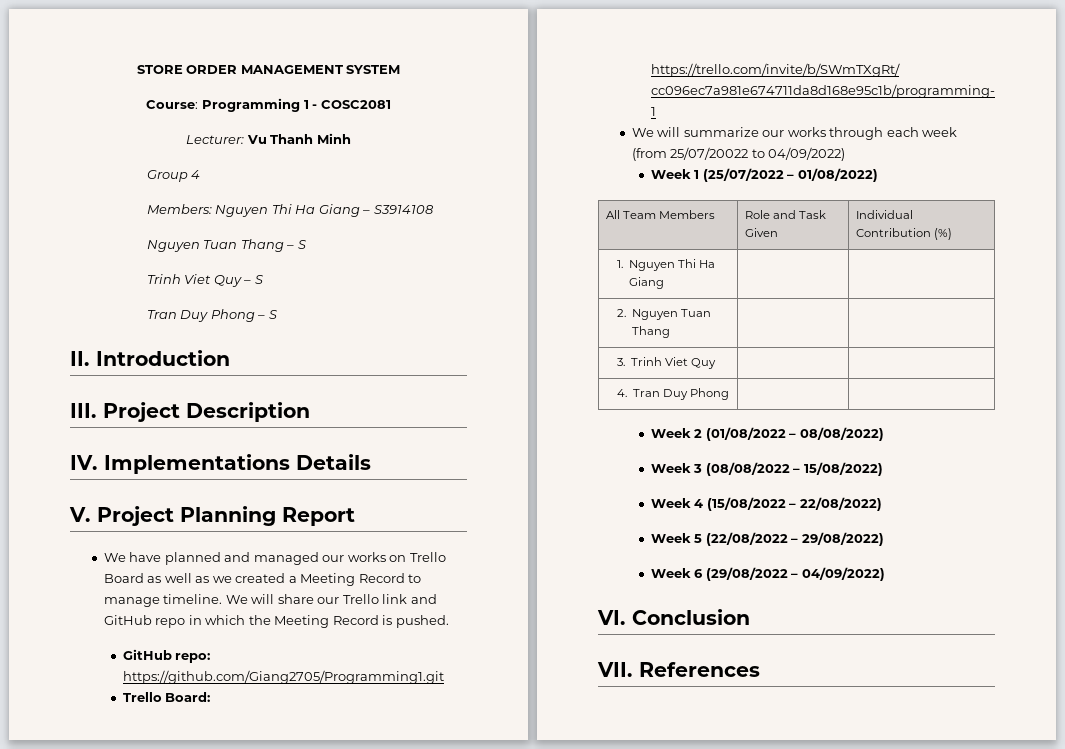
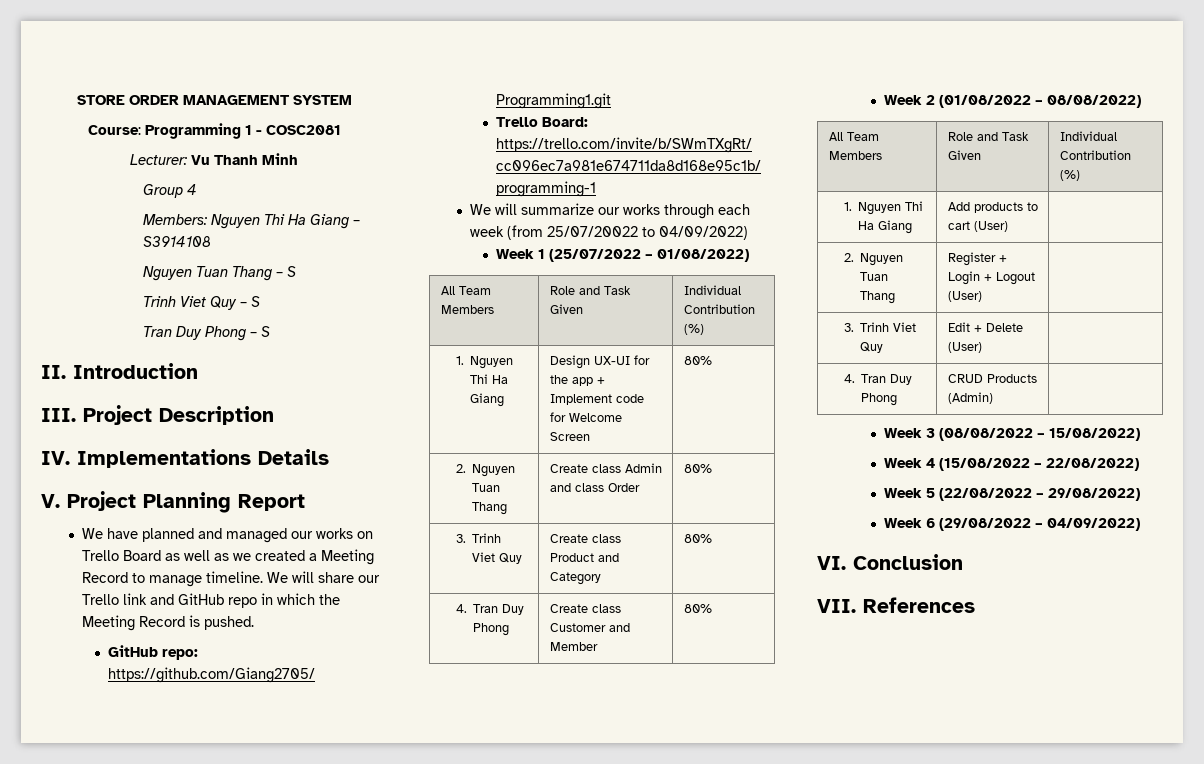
[617,309,712,320] [632,326,671,338] [617,357,717,369] [617,388,730,400] [650,427,884,441] | // 2. Nguyen Tuan Thang | | // 3. Trinh Viet Quy | | // 4. Tran Duy Phong | | // Week 2 (01/08/2022 – 08/08/2022) -> [549,355,650,369] [549,375,605,386] [549,394,644,405] [549,412,622,422] [549,432,590,441] [683,356,712,365] [455,464,516,477] [472,483,501,492] [472,502,508,515] [549,463,662,473] [549,483,640,492] [683,464,712,473] [455,533,502,543] [472,552,523,564] [549,534,621,543] [549,553,619,562] [549,572,601,585] [683,534,712,543] [455,604,525,615] [473,623,510,636] [549,604,621,613] [549,623,630,632] [549,642,598,651] [683,604,712,613] [883,95,1141,108] [828,132,879,141] [828,151,882,160] [947,132,1029,141] [947,150,981,160] [1059,131,1117,141] [1059,150,1131,160] [1059,170,1080,181] [843,201,924,215] [858,220,913,234] [947,202,1038,213] [947,221,1008,232] [843,253,904,266] [860,272,889,281] [860,291,896,304] [947,252,1007,266] [947,271,1035,285] [947,291,982,302] [843,322,917,332] [860,342,884,353] [947,322,1023,332] [947,342,982,353] [843,374,913,385] [861,393,898,406] [947,374,1037,383] [947,392,993,404] Design UX-UI for the app + Implement code for Welcome Screen | 80% // 2. Nguyen Tuan Thang | Create class Admin and class Order | 80% // 3. Trinh Viet Quy | Create class Product and Category | 80% // 4. Tran Duy Phong | Create class Customer and Member | 80% // Week 2 (01/08/2022 – 08/08/2022) // All Team Members | Role and Task Given | Individual Contribution (%) // 1. Nguyen Thi Ha Giang | Add products to cart (User) | // 2. Nguyen Tuan Thang | Register + Login + Logout (User) | // 3. Trinh Viet Quy | Edit + Delete (User) | // 4. Tran Duy Phong | CRUD Products (Admin) |

